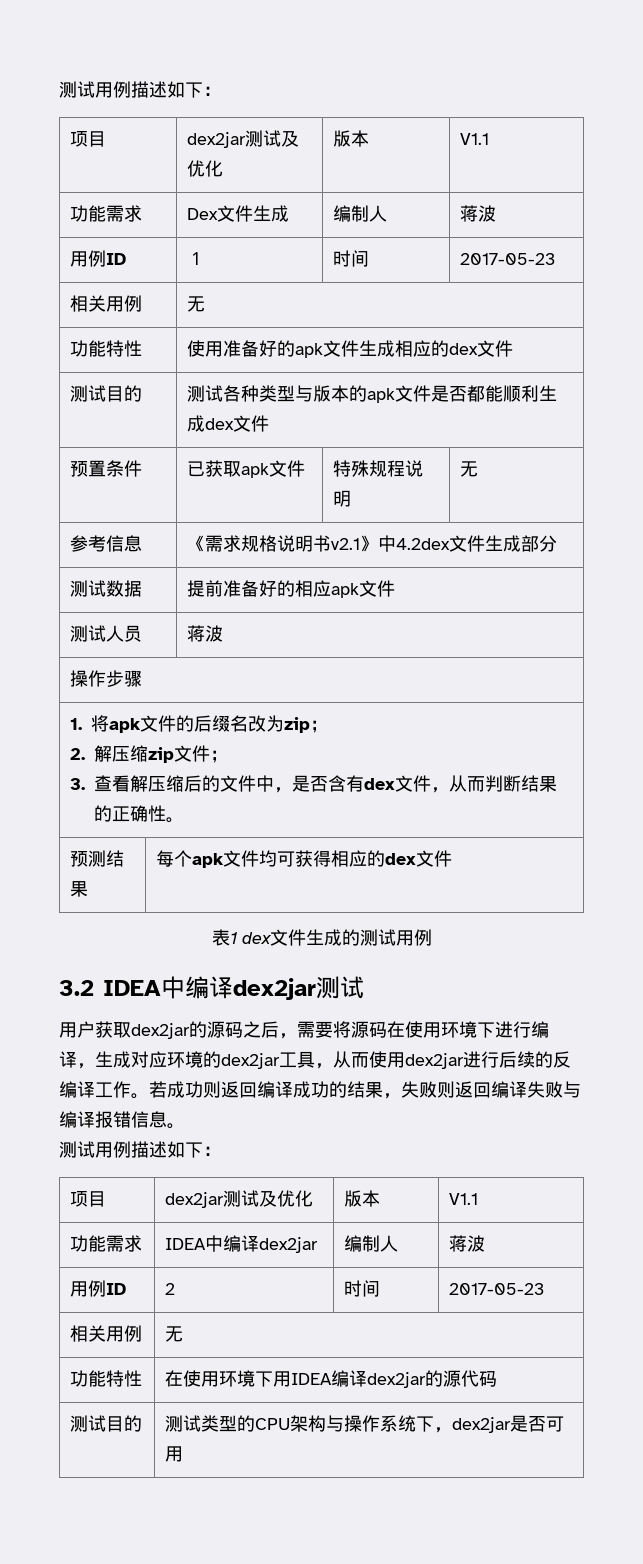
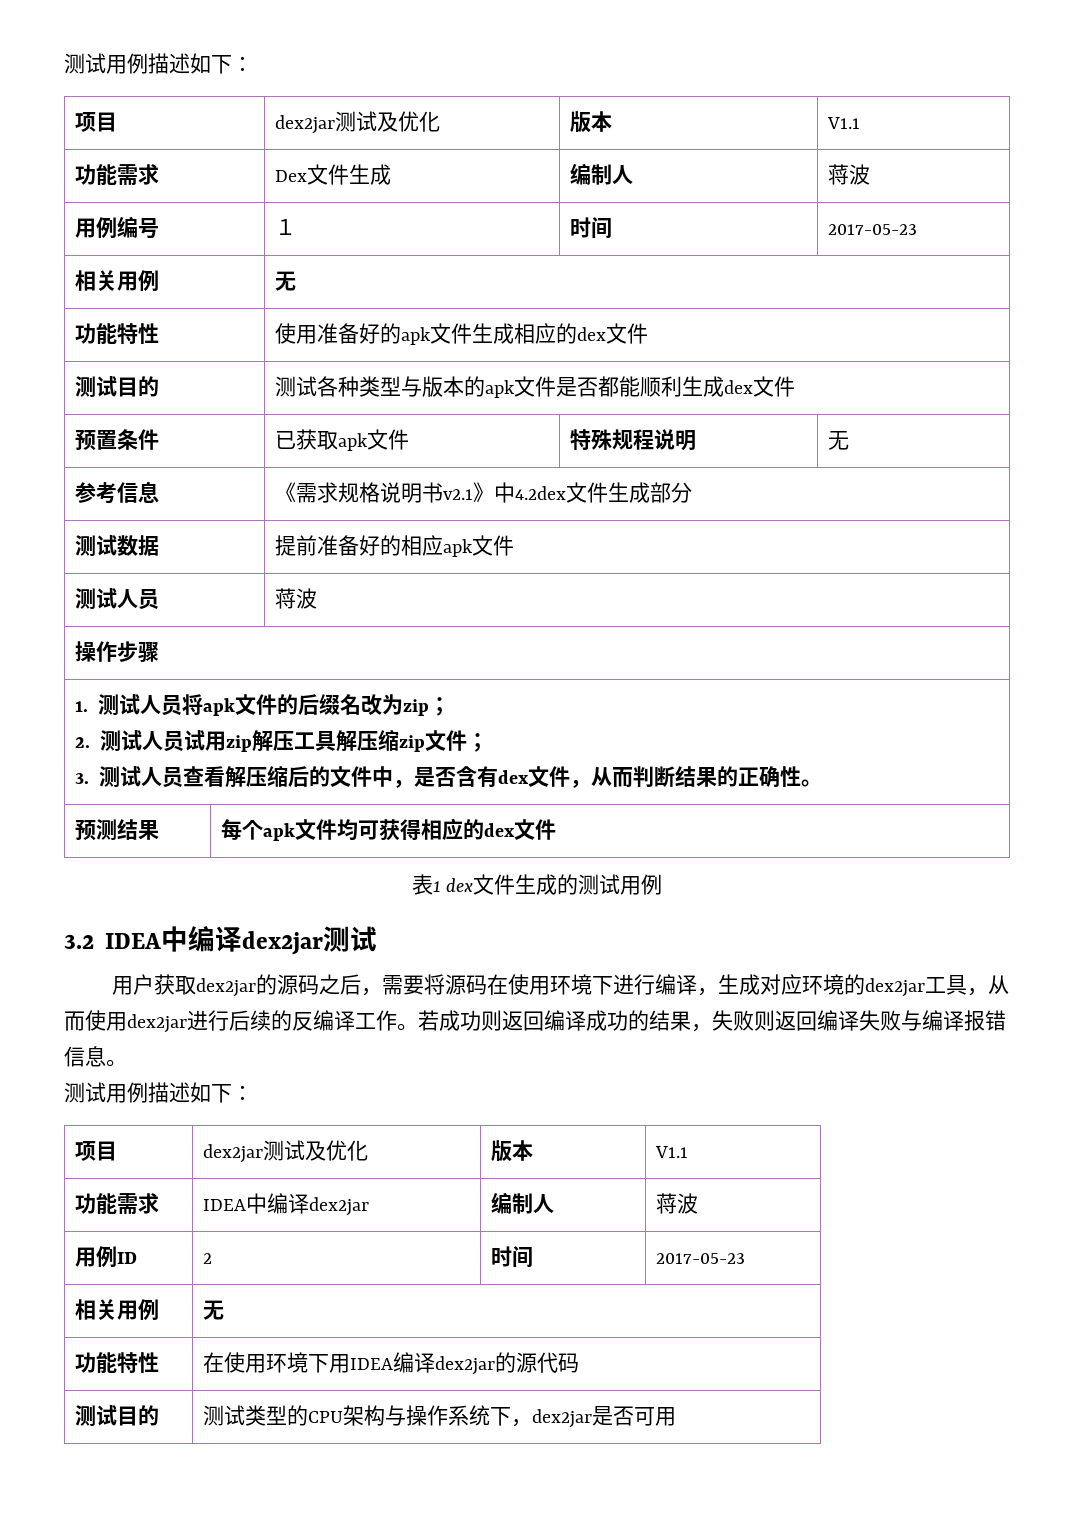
[105,253,126,265] ID -> [116,216,159,239] 编号
(82, 724) none -> [98,694,183,716] 测试人员
(85, 754) none -> [100,730,337,752] 测试人员试用zip解压工具
(85, 784) none -> [99,766,184,788] 测试人员

